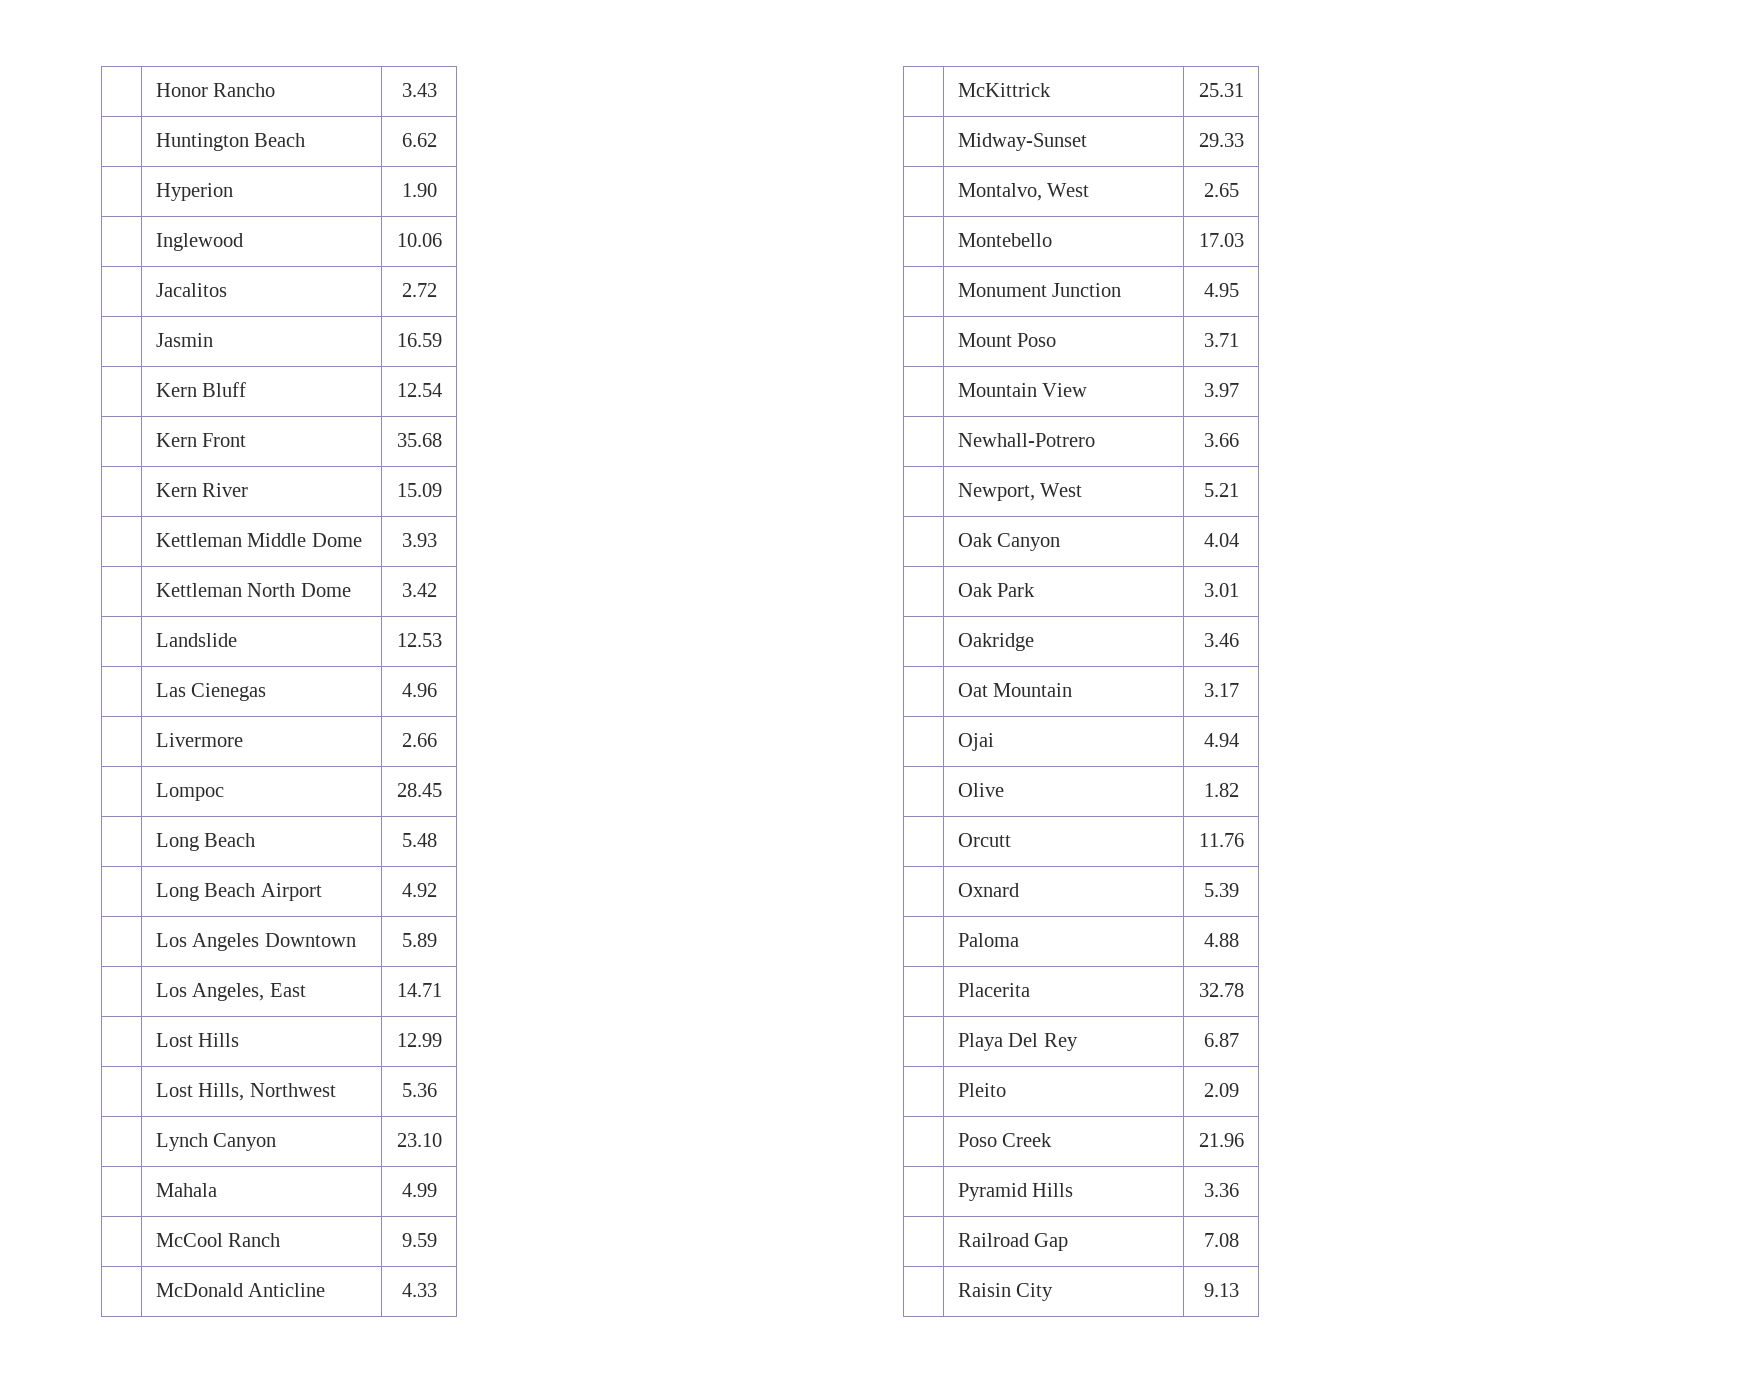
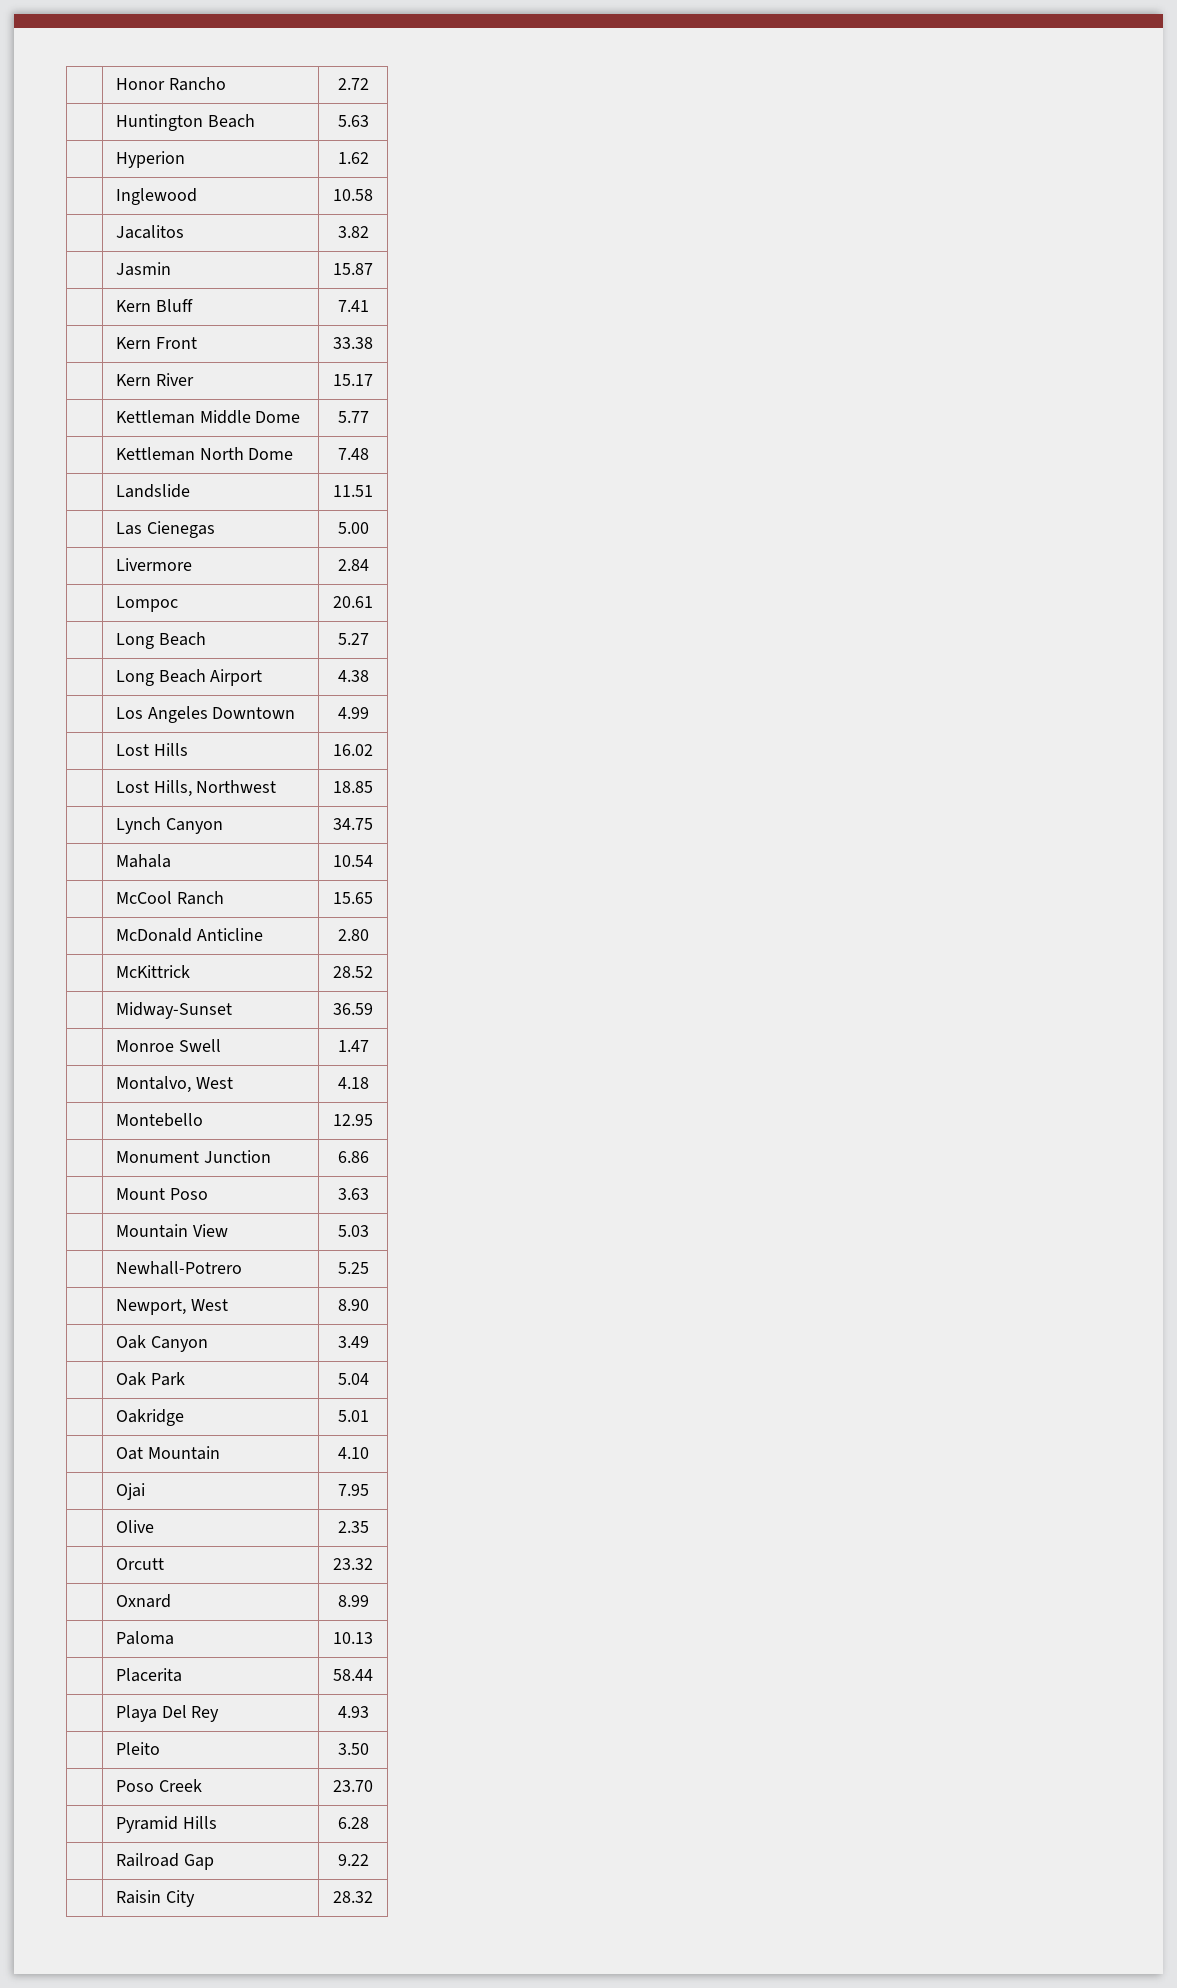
[401,83,437,97] 3.43 -> [337,78,369,90] 2.72
[401,133,437,147] 6.62 -> [337,115,369,127] 5.63
[401,183,437,197] 1.90 -> [337,152,369,164] 1.62
[396,233,442,247] 10.06 -> [333,189,373,201] 10.58
[401,283,437,297] 2.72 -> [337,226,369,238] 3.82
[396,333,442,347] 16.59 -> [333,263,373,275] 15.87
[396,383,442,397] 12.54 -> [337,300,369,312] 7.41
[396,433,442,447] 35.68 -> [333,337,373,349] 33.38
[396,483,442,497] 15.09 -> [333,374,373,386] 15.17
[401,533,437,547] 3.93 -> [337,411,369,423] 5.77
[401,583,437,597] 3.42 -> [337,448,369,460] 7.48
[396,633,442,647] 12.53 -> [333,485,373,497] 11.51
[401,683,437,697] 4.96 -> [337,522,369,534] 5.00
[401,733,437,747] 2.66 -> [337,559,369,571] 2.84
[396,783,442,797] 28.45 -> [333,596,373,608] 20.61
[401,833,437,847] 5.48 -> [337,633,369,645] 5.27
[401,883,437,897] 4.92 -> [337,670,369,682] 4.38
[401,933,437,947] [155,983,306,1001] [396,983,442,997] 5.89 // | Los Angeles, East | 14.71 -> [337,707,369,719] 4.99
[396,1033,442,1047] 12.99 -> [333,744,373,756] 16.02
[401,1083,437,1097] 5.36 -> [333,781,373,793] 18.85
[396,1133,442,1147] 23.10 -> [333,818,373,830] 34.75
[401,1183,437,1197] 4.99 -> [333,855,373,867] 10.54
[401,1233,437,1247] 9.59 -> [333,892,373,904] 15.65
[401,1283,437,1297] 4.33 -> [337,929,369,941] 2.80
[1198,83,1244,97] 25.31 -> [333,966,373,978] 28.52
[1198,133,1244,147] 29.33 -> [333,1003,373,1015] [115,1039,221,1052] [337,1040,369,1052] 36.59 // | Monroe Swell | 1.47
[1203,183,1239,197] 2.65 -> [337,1077,369,1089] 4.18
[1198,233,1244,247] 17.03 -> [333,1114,373,1126] 12.95
[1203,283,1239,297] 4.95 -> [337,1151,369,1163] 6.86
[1203,333,1239,347] 3.71 -> [337,1188,369,1200] 3.63
[1203,383,1239,397] 3.97 -> [337,1225,369,1237] 5.03
[1203,433,1239,447] 3.66 -> [337,1262,369,1274] 5.25
[1203,483,1239,497] 5.21 -> [337,1299,369,1311] 8.90
[1203,533,1239,547] 4.04 -> [337,1336,369,1348] 3.49
[1203,583,1239,597] 3.01 -> [337,1373,369,1385] 5.04
[1203,633,1239,647] 3.46 -> [337,1410,369,1422] 5.01
[1203,683,1239,697] 3.17 -> [337,1447,369,1459] 4.10
[1203,733,1239,747] 4.94 -> [337,1484,369,1496] 7.95
[1203,783,1239,797] 1.82 -> [337,1521,369,1533] 2.35
[1198,833,1244,847] 11.76 -> [333,1558,373,1570] 23.32
[1203,883,1239,897] 5.39 -> [337,1595,369,1607] 8.99
[1203,933,1239,947] 4.88 -> [333,1632,373,1644] 10.13
[1198,983,1244,997] 32.78 -> [333,1669,373,1681] 58.44
[1203,1033,1239,1047] 6.87 -> [337,1706,369,1718] 4.93
[1203,1083,1239,1097] 2.09 -> [337,1743,369,1755] 3.50
[1198,1133,1244,1147] 21.96 -> [333,1780,373,1792] 23.70
[1203,1183,1239,1197] 3.36 -> [337,1817,369,1829] 6.28
[1203,1233,1239,1247] 7.08 -> [337,1854,369,1866] 9.22
[1203,1283,1239,1297] 9.13 -> [333,1891,373,1903] 28.32

